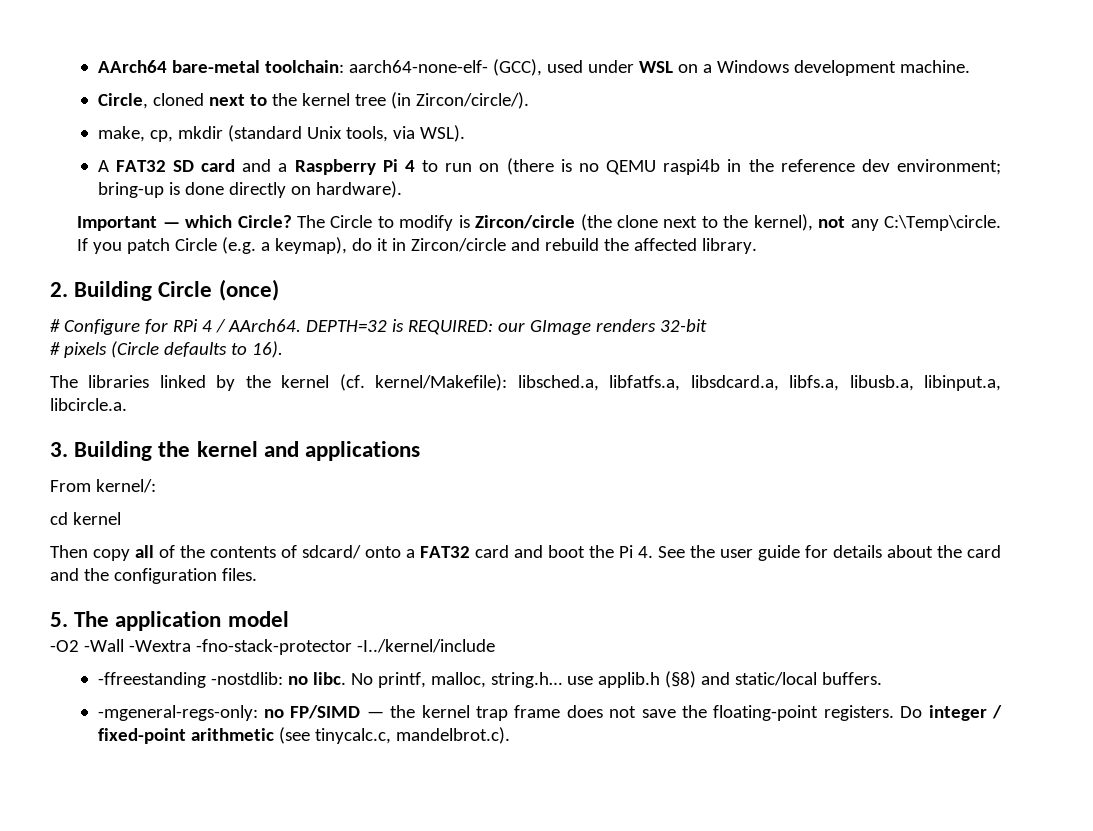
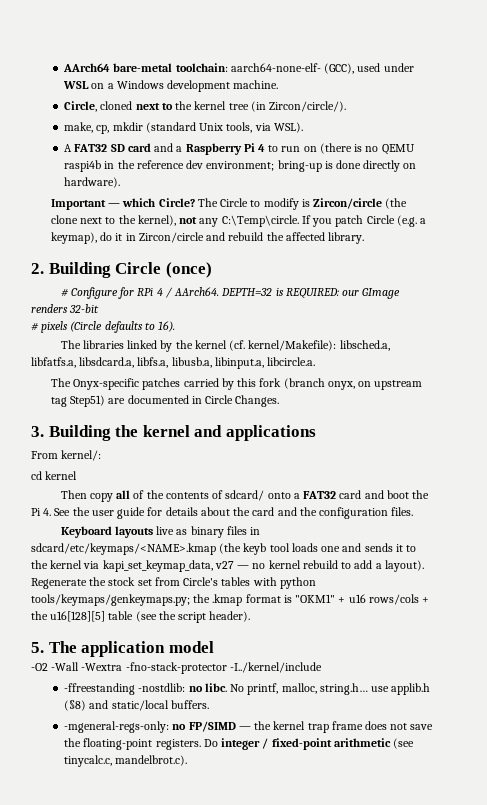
(127, 404) none -> [50,378,423,390] [50,395,280,407] // The Onyx-specific patches carried by this fork (branch onyx, on upstream tag Step51) are documented in Circle Changes.
(257, 574) none -> [60,526,261,538] [31,543,417,555] [31,560,424,572] [31,577,316,589] [31,594,430,606] [31,611,251,623] // Keyboard layouts live as binary files in sdcard/etc/keymaps/<NAME>.kmap (the keyb tool loads one and sends it to the kernel via kapi_set_keymap_data, v27 — no kernel rebuild to add a layout). Regenerate the stock set from Circle's tables with python tools/keymaps/genkeymaps.py; the .kmap format is "OKM1" + u16 rows/cols + the u16[128][5] table (see the script header).

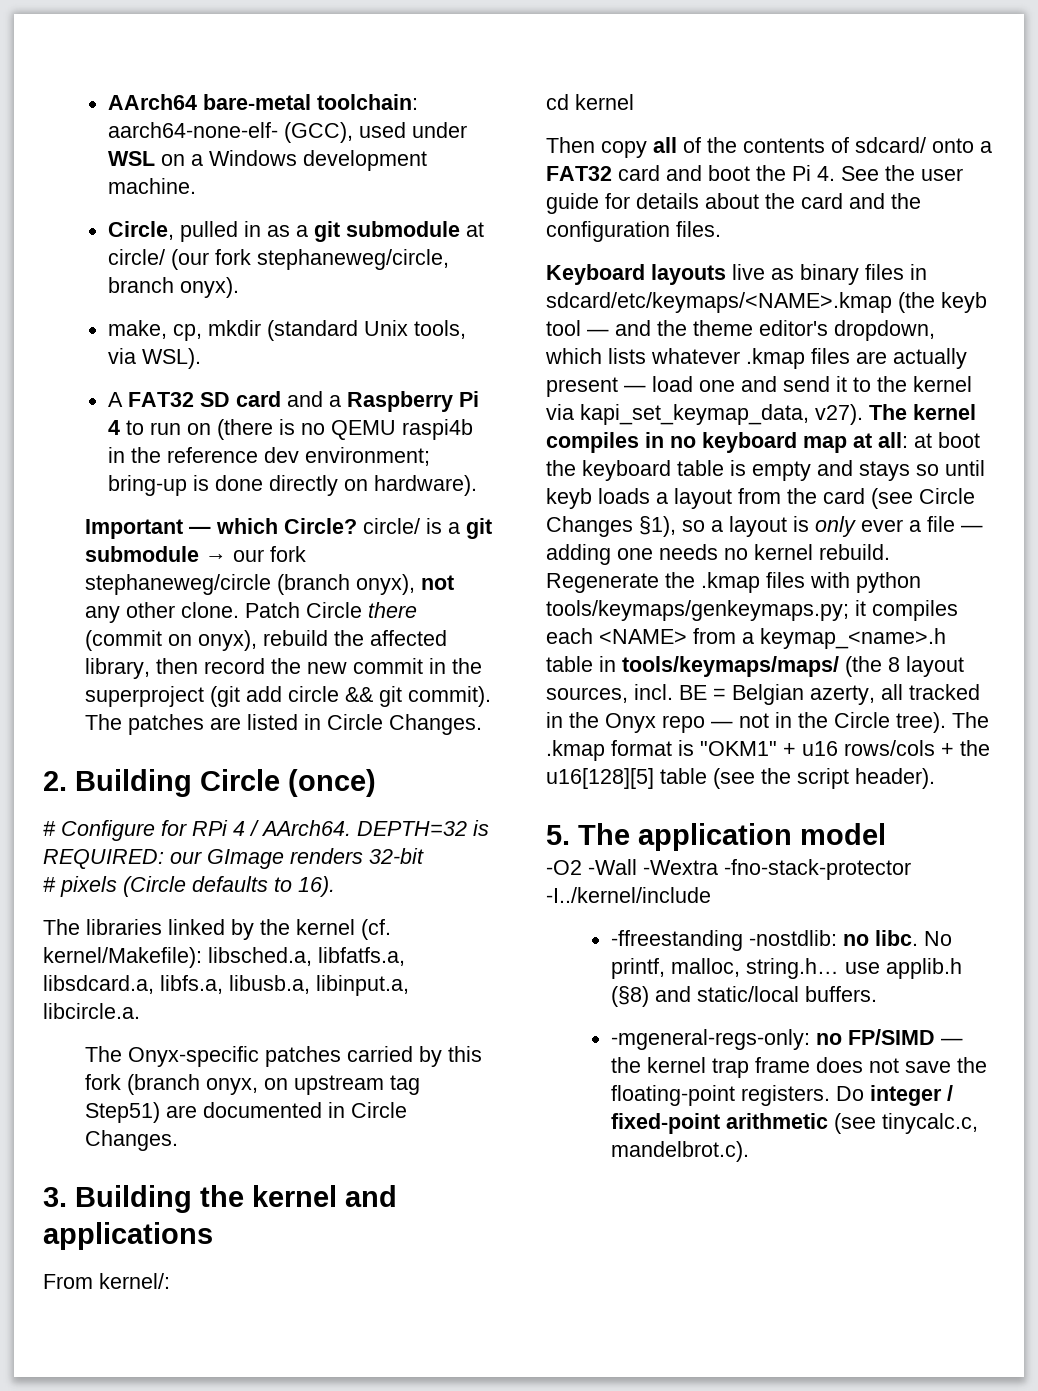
[100,101,346,112] cloned next to the kernel tree (in Zircon/circle/). -> [180,221,485,242] [108,249,450,270] [108,277,240,298] pulled in as a git submodule at circle/ (our fork stephaneweg/circle, branch onyx).
[197,198,408,210] [50,215,426,227] [50,232,365,244] The Circle to modify is Zircon/circle (the clone next to the kernel), not any C:\Temp\circle. If you patch Circle (e.g. a keymap), do it in Zircon/circle and rebuild the affected library. -> [362,518,492,539] [84,546,306,562] [84,574,454,595] [84,602,417,623] [84,630,447,651] [84,658,482,679] [84,686,491,707] [84,714,482,735] circle/ is a git submodule → our fork stephaneweg/circle (branch onyx), not any other clone. Patch Circle there (commit on onyx), rebuild the affected library, then record the new commit in the superproject (git add circle && git commit). The patches are listed in Circle Changes.
[291,543,318,552] loads -> [587,320,935,341] [545,348,967,369] [546,376,693,397] — and the theme editor's dropdown, which lists whatever .kmap files are actually present — load
[364,543,393,552] sends -> [783,376,830,392] send
[214,560,424,572] [31,577,316,589] [31,594,211,606] v27 — no kernel rebuild to add a layout). Regenerate the stock set from Circle's tables with python tools/keymaps/genkeymaps.py; the -> [815,404,976,425] [546,432,980,453] [546,460,985,481] [546,488,975,509] [546,516,983,537] [546,544,890,565] [546,572,921,593] [546,600,958,621] [546,628,946,649] [546,656,964,677] [546,684,980,705] [546,712,989,733] v27). The kernel compiles in no keyboard map at all: at boot the keyboard table is empty and stays so until keyb loads a layout from the card (see Circle Changes §1), so a layout is only ever a file — adding one needs no kernel rebuild. Regenerate the .kmap files with python tools/keymaps/genkeymaps.py; it compiles each <NAME> from a keymap_<name>.h table in tools/keymaps/maps/ (the 8 layout sources, incl. BE = Belgian azerty, all tracked in the Onyx repo — not in the Circle tree). The

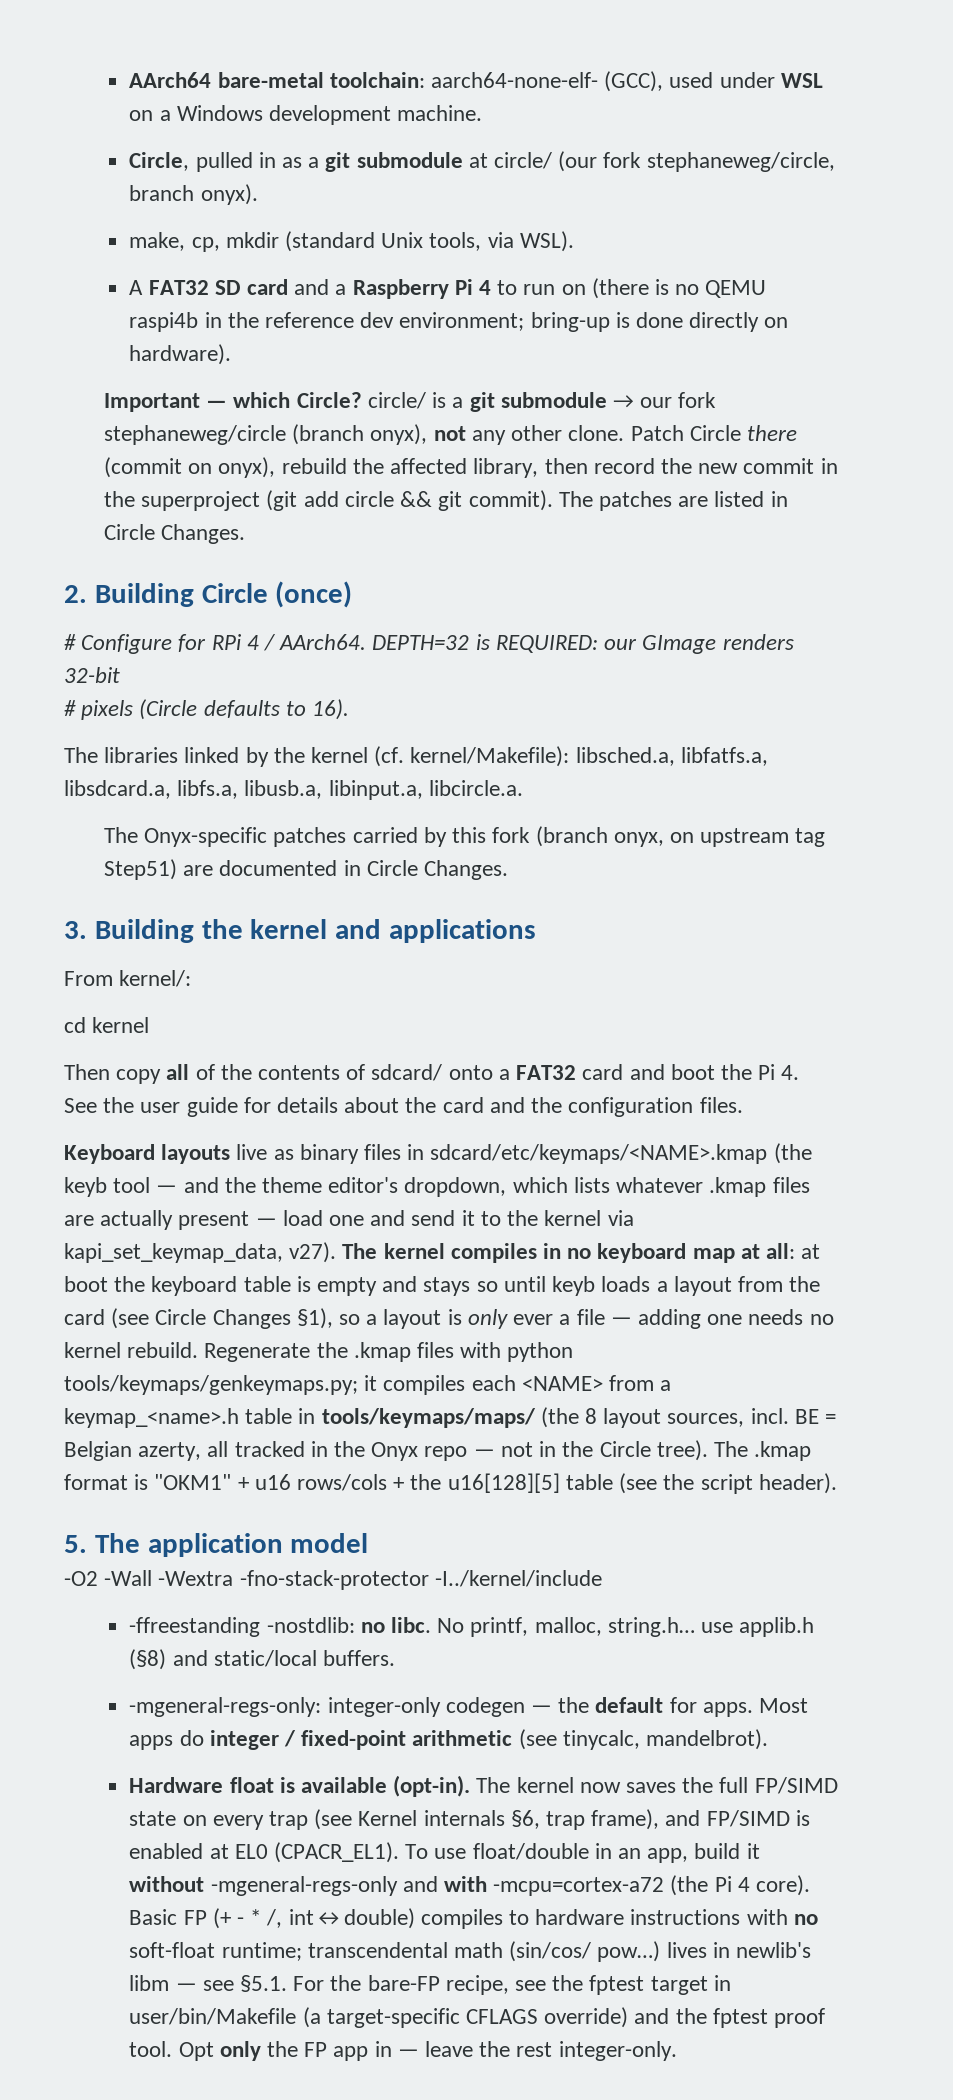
[816,1029,964,1045] [611,1057,988,1078] [611,1085,865,1106] no FP/SIMD — the kernel trap frame does not save the floating-point registers. Do -> [327,1697,809,1717] [129,1730,204,1750] integer-only codegen — the default for apps. Most apps do
[882,1113,979,1134] [611,1141,750,1162] tinycalc.c, mandelbrot.c). -> [562,1729,769,1750] [129,1775,838,1797] [129,1809,810,1830] [129,1842,760,1863] [129,1875,811,1896] [129,1908,818,1929] [129,1941,812,1962] [129,1975,731,1995] [129,2007,826,2028] [129,2041,677,2061] tinycalc, mandelbrot). // Hardware float is available (opt-in). The kernel now saves the full FP/SIMD state on every trap (see Kernel internals §6, trap frame), and FP/SIMD is enabled at EL0 (CPACR_EL1). To use float/double in an app, build it without -mgeneral-regs-only and with -mcpu=cortex-a72 (the Pi 4 core). Basic FP (+ - * /, int↔double) compiles to hardware instructions with no soft-float runtime; transcendental math (sin/cos/ pow…) lives in newlib's libm — see §5.1. For the bare-FP recipe, see the fptest target in user/bin/Makefile (a target-specific CFLAGS override) and the fptest proof tool. Opt only the FP app in — leave the rest integer-only.

